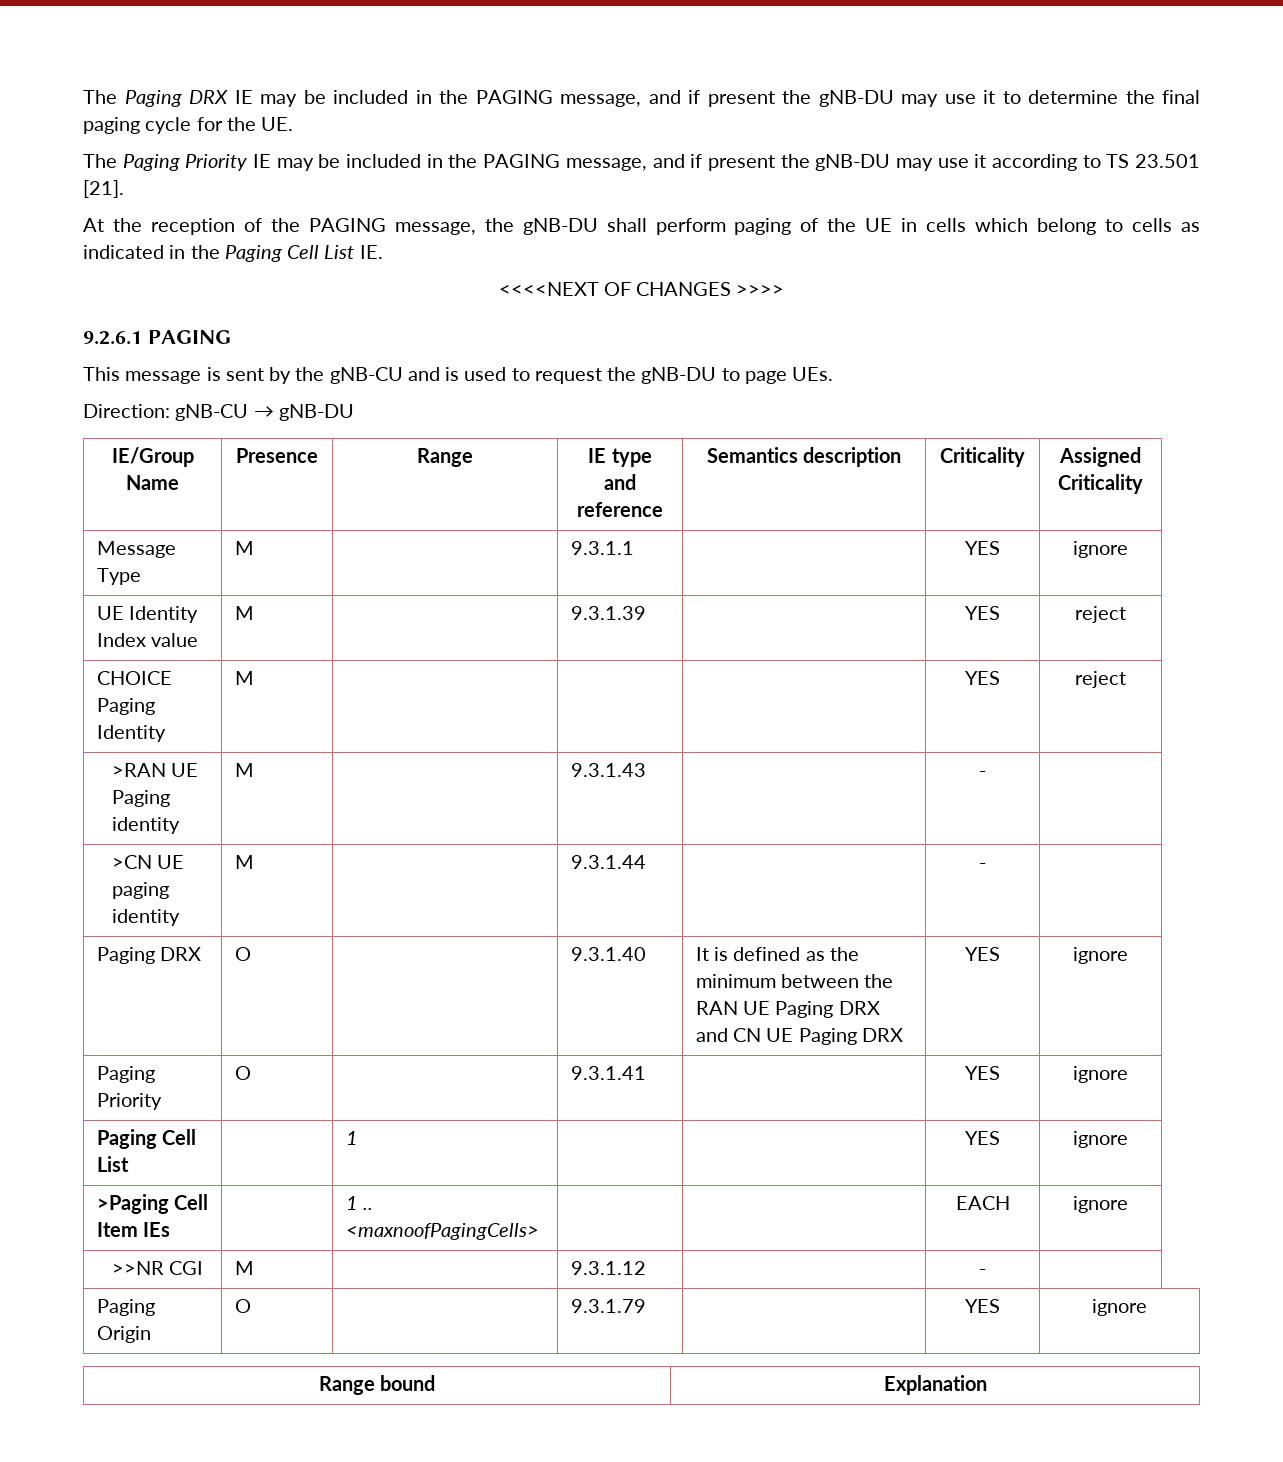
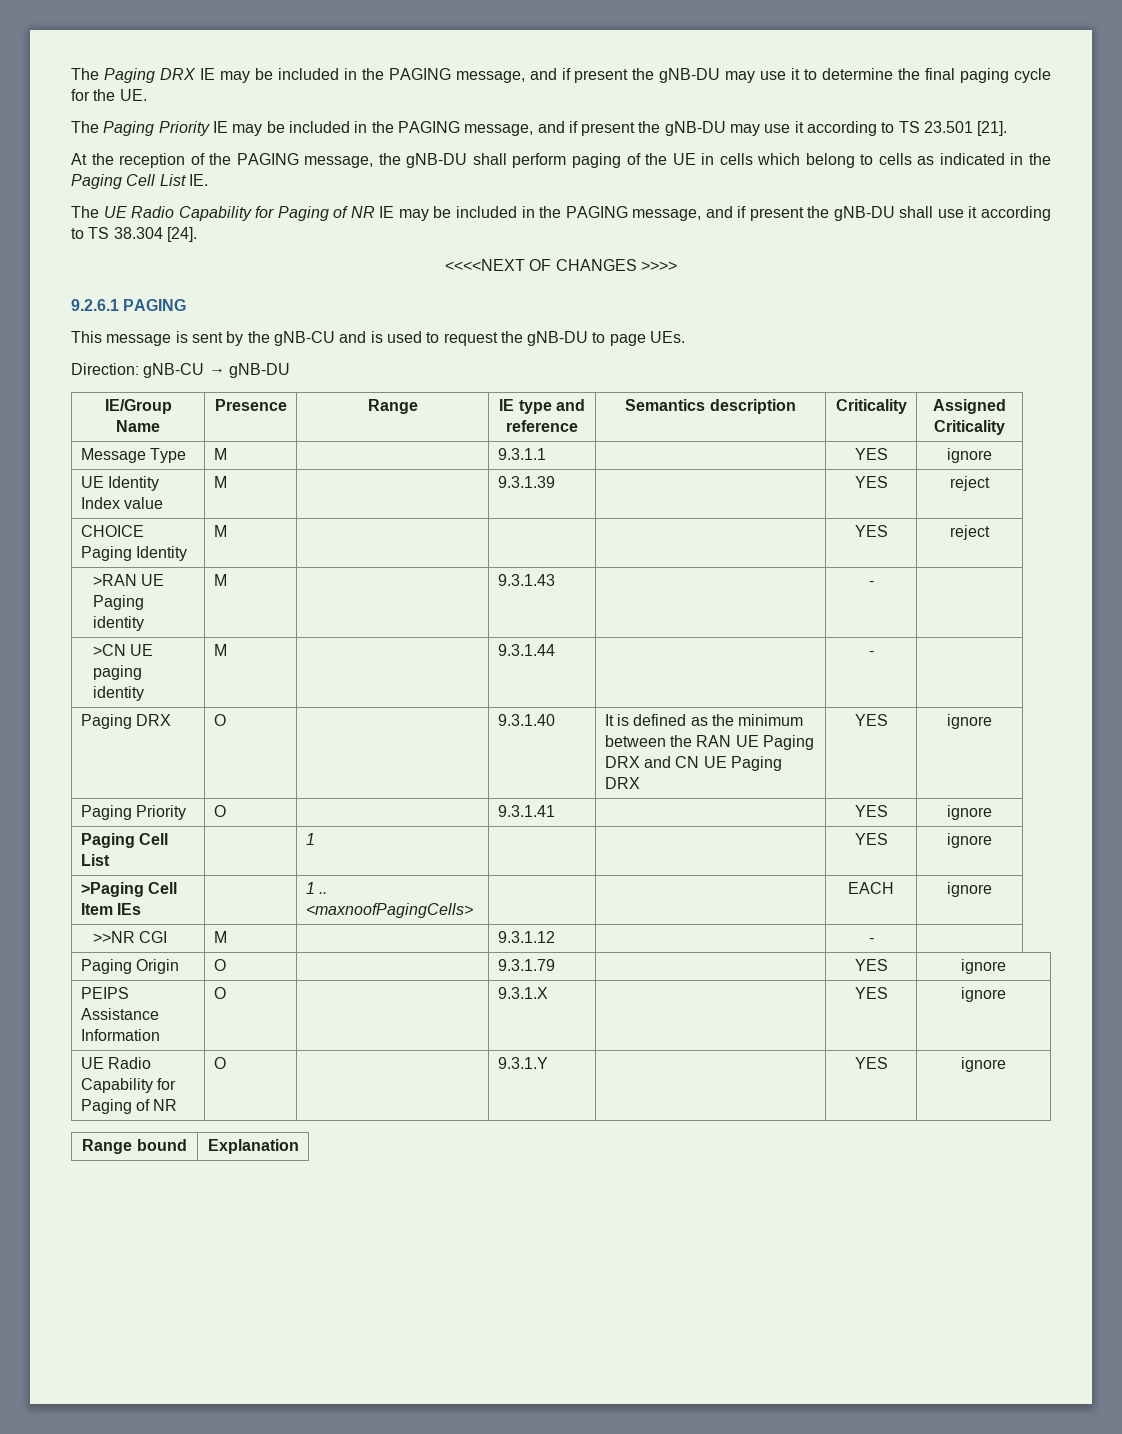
(383, 252) none -> [71,206,1051,221] [71,227,197,242] // The UE Radio Capability for Paging of NR IE may be included in the PAGING message, and if present the gNB-DU shall use it according to TS 38.304 [24].
(1147, 1307) none -> [80,987,129,999] [80,1008,159,1020] [80,1029,160,1041] [213,987,226,999] [497,987,548,999] [854,987,888,999] [961,987,1006,1002] [80,1057,152,1069] [80,1078,177,1093] [80,1099,178,1114] [213,1057,226,1069] [497,1057,548,1069] [854,1057,888,1069] [961,1057,1006,1072] // PEIPS Assistance Information | O | | 9.3.1.X | | YES | ignore // UE Radio Capability for Paging of NR | O | | 9.3.1.Y | | YES | ignore

